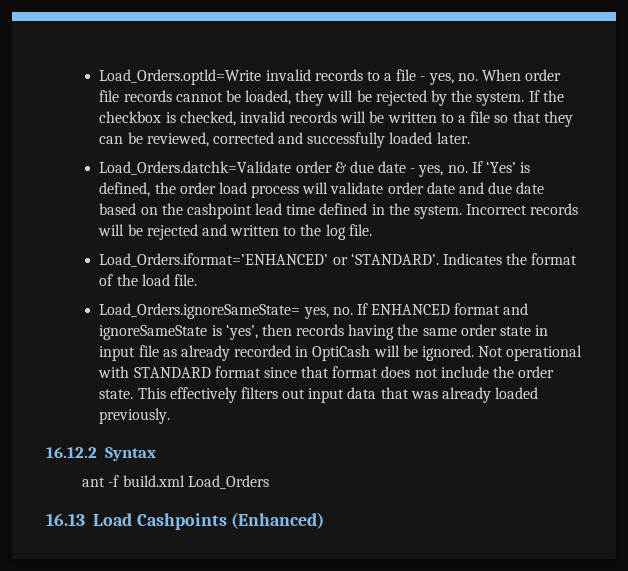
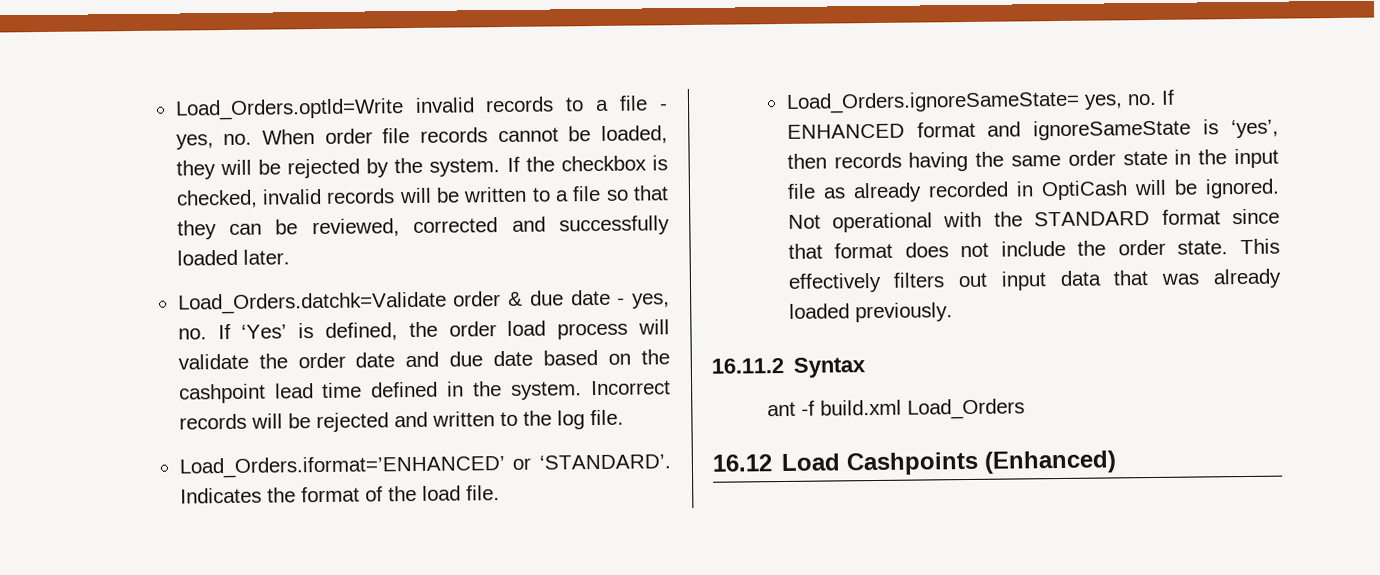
(384, 188) none -> [258,353,288,369] the
(549, 330) none -> [1198,149,1228,165] the
(130, 372) none -> [993,211,1023,227] the
[46,447,97,458] 16.12.2 -> [711,357,784,374] 16.11.2
[46,513,85,526] 16.13 -> [712,454,772,472] 16.12

